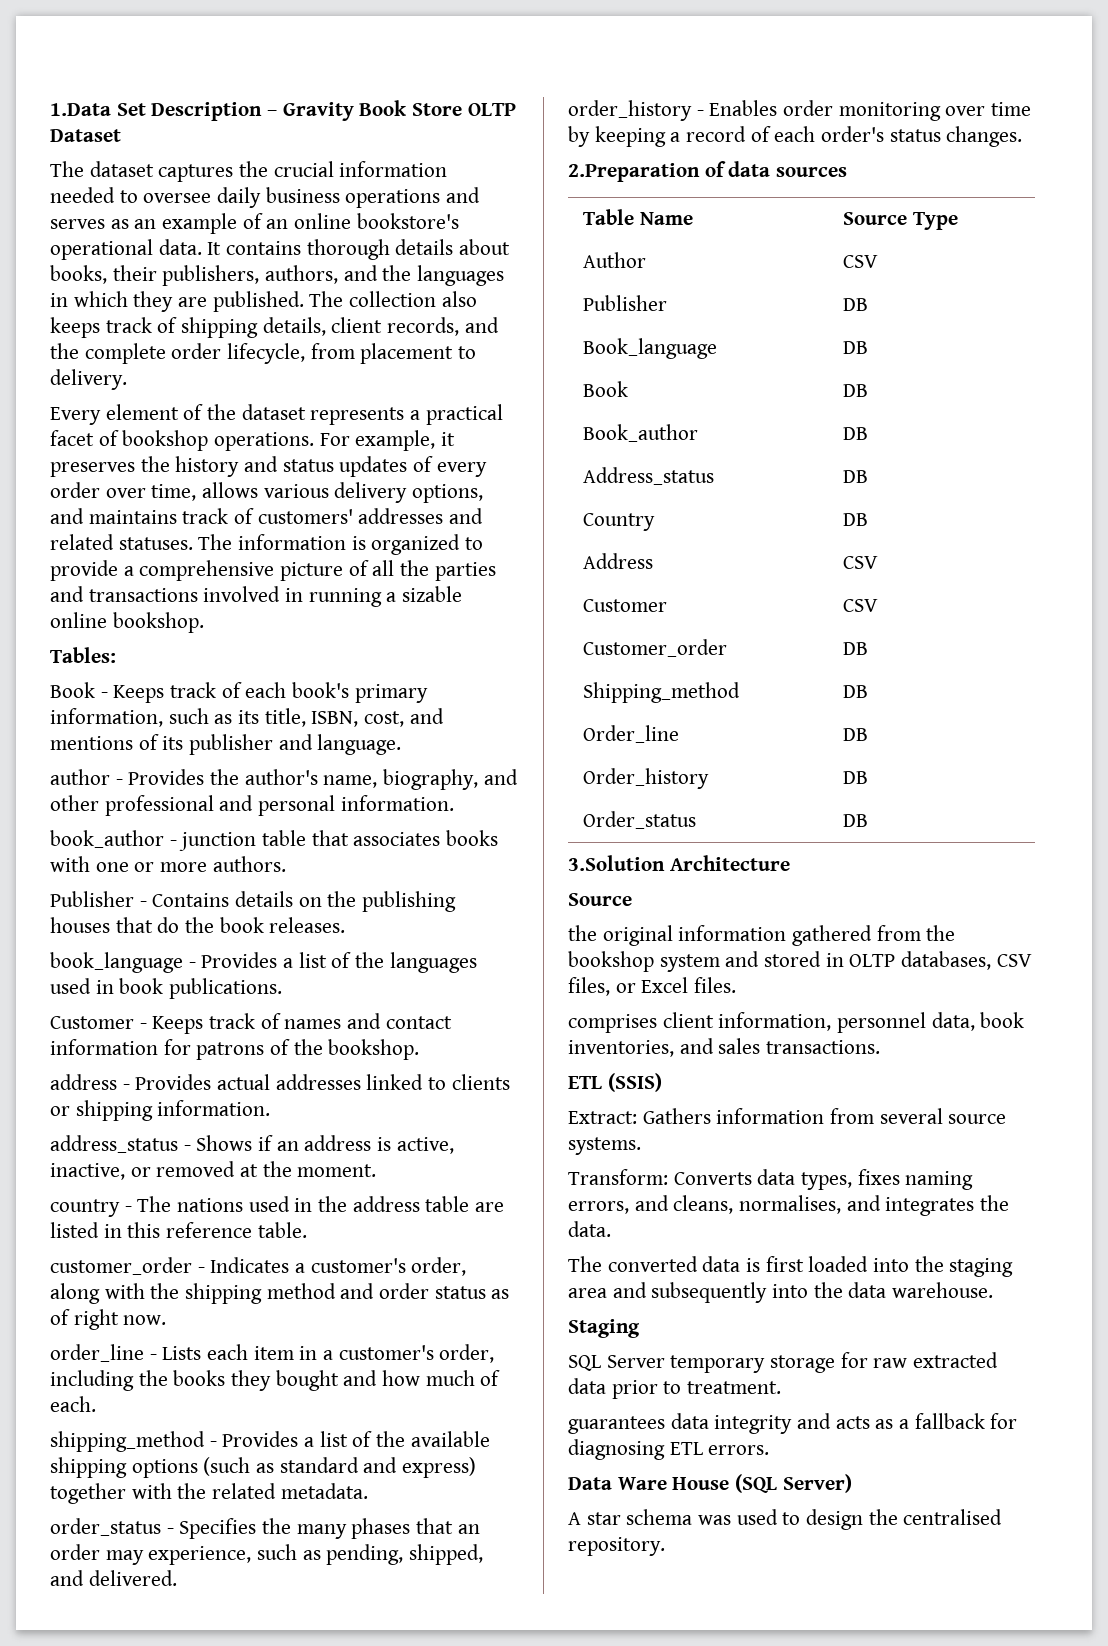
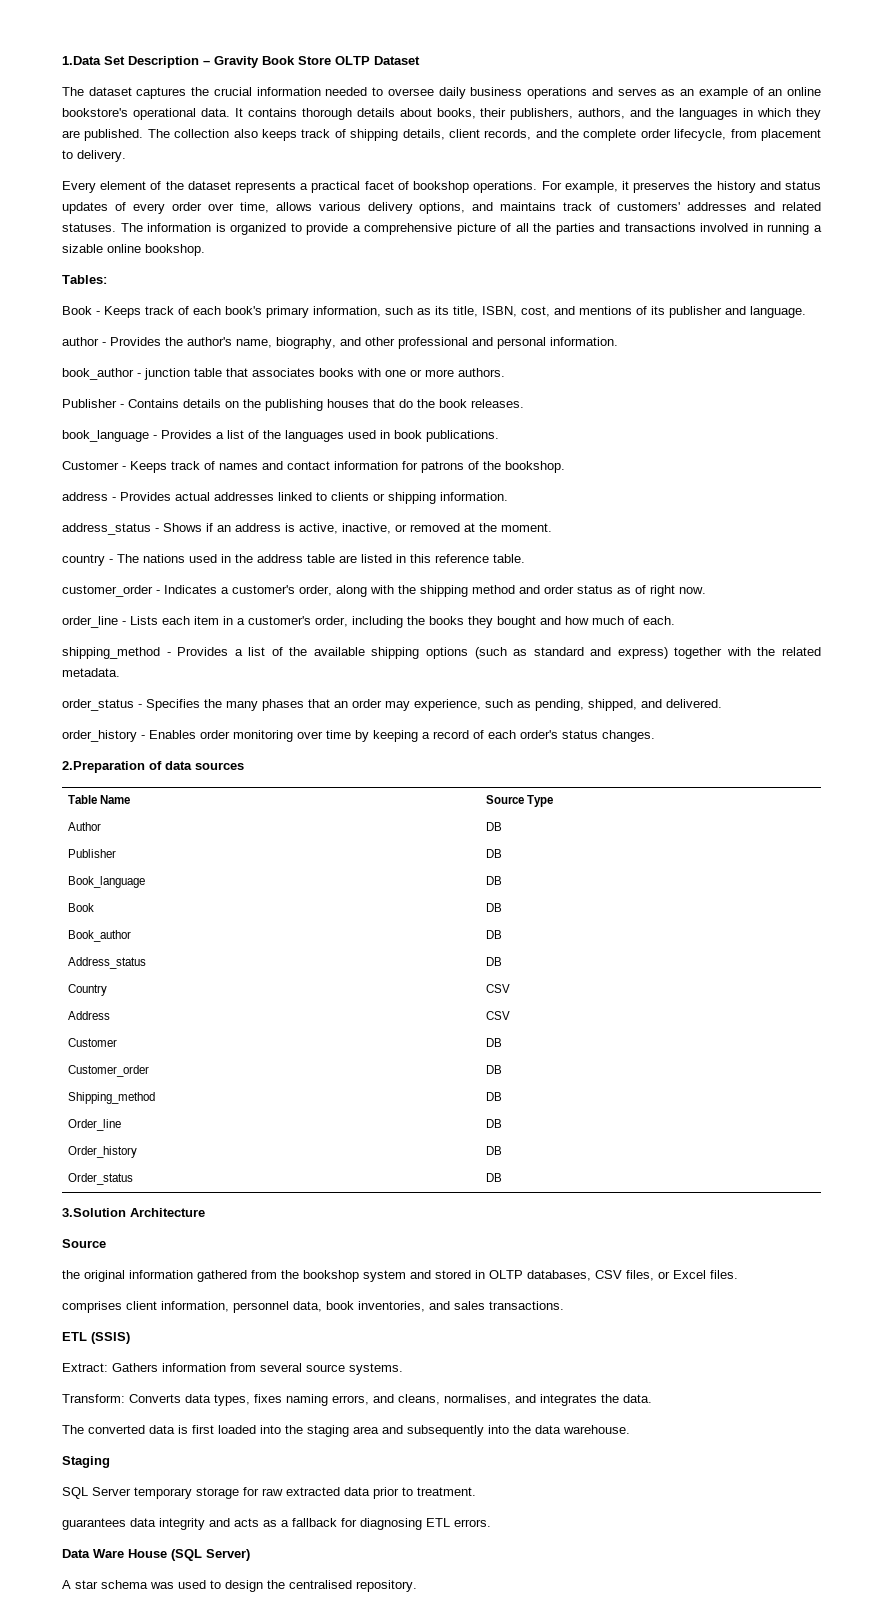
[843,255,879,268] CSV -> [486,822,503,831] DB
[843,513,869,526] DB -> [486,984,511,993] CSV
[843,599,879,612] CSV -> [486,1038,503,1047] DB

